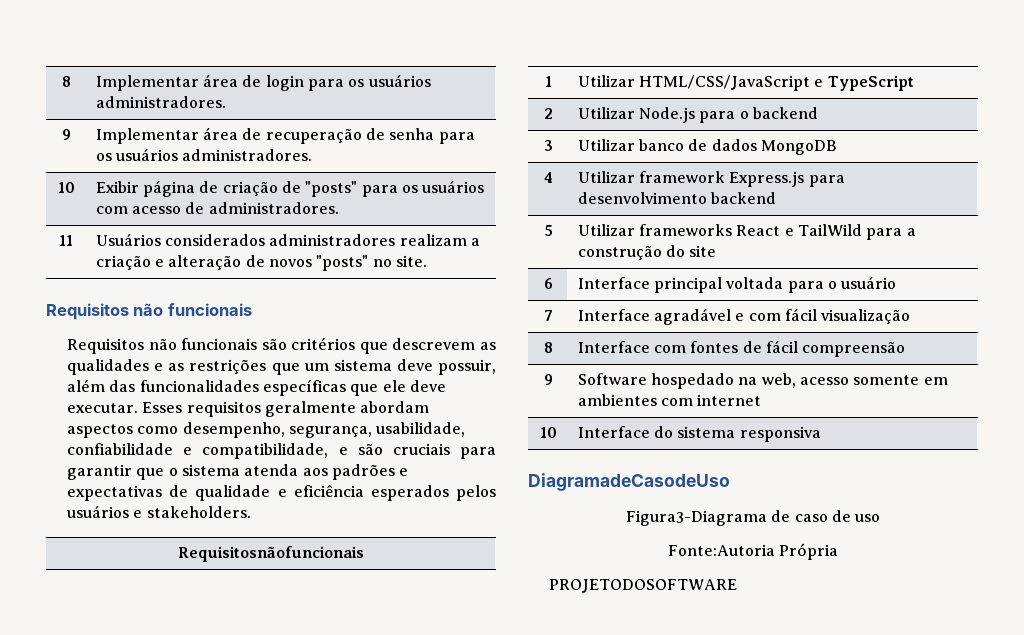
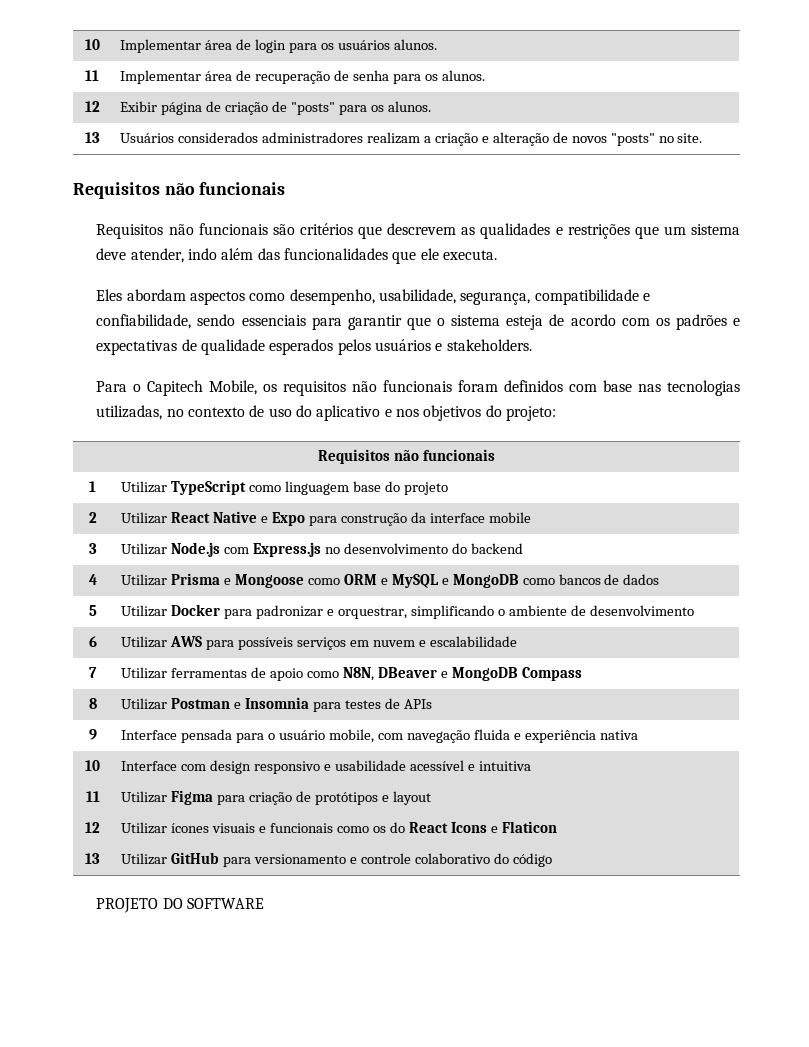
[61,76,71,87] 8 -> [84,39,100,50] 10
[95,96,226,108] [61,129,71,140] administradores. // 9 -> [393,39,437,50] [85,70,99,81] alunos. // 11
[116,148,313,161] [57,182,75,193] usuários administradores. // 10 -> [441,70,485,81] [84,101,100,112] alunos. // 12
[422,180,485,193] [95,202,339,214] [59,235,73,246] usuários com acesso de administradores. // 11 -> [387,101,431,112] [84,132,100,143] alunos. // 13
[168,363,185,371] as -> (563, 231) none
[437,359,496,375] possuir, -> [130,248,218,263] atender, indo
[263,379,347,396] específicas -> (388, 254) none
[409,380,446,392] [67,401,430,417] [67,422,466,438] [67,443,450,459] deve executar. Esses requisitos geralmente abordam aspectos como desempenho, segurança, usabilidade, confiabilidade e compatibilidade, e são cruciais -> [442,250,497,260] [96,289,650,305] [96,314,306,329] executa. // Eles abordam aspectos como desempenho, usabilidade, segurança, compatibilidade e confiabilidade, sendo essenciais
[244,464,328,476] atenda aos -> [506,314,670,330] esteja de acordo com os
[277,484,364,497] e eficiência -> (266, 347) none
[178,546,364,562] // Requisitosnãofuncionais -> [96,380,741,396] [96,405,556,421] [318,449,495,464] // Para o Capitech Mobile, os requisitos não funcionais foram definidos com base nas tecnologias utilizadas, no contexto de uso do aplicativo e nos objetivos do projeto: // Requisitos não funcionais
[639,75,824,91] HTML/CSS/JavaScript e -> (168, 487) none
[543,108,553,119] [577,107,819,123] [543,140,553,151] [577,139,838,155] [543,172,553,183] [577,171,845,187] [577,192,777,204] [543,225,553,236] [577,224,916,240] [577,245,717,260] [543,278,553,289] [577,277,784,293] // 2 | Utilizar Node.js para o backend // 3 | Utilizar banco de dados MongoDB // 4 | Utilizar framework Express.js para desenvolvimento backend // 5 | Utilizar frameworks React e TailWild para a construção do site // 6 | Interface principal voltada -> [249,481,448,495] [88,512,97,523] [121,511,531,526] [88,543,97,554] [121,542,523,557] [88,574,97,585] [121,573,660,588] [88,605,97,616] [121,604,694,619] [88,636,97,647] [121,636,517,650] [89,667,97,678] [121,667,582,681] [88,698,97,709] [121,697,432,712] [88,729,97,740] [121,729,233,743] como linguagem base do projeto // 2 | Utilizar React Native e Expo para construção da interface mobile // 3 | Utilizar Node.js com Express.js no desenvolvimento do backend // 4 | Utilizar Prisma e Mongoose como ORM e MySQL e MongoDB como bancos de dados // 5 | Utilizar Docker para padronizar e orquestrar, simplificando o ambiente de desenvolvimento // 6 | Utilizar AWS para possíveis serviços em nuvem e escalabilidade // 7 | Utilizar ferramentas de apoio como N8N, DBeaver e MongoDB Compass // 8 | Utilizar Postman e Insomnia para testes de APIs // 9 | Interface pensada
[543,310,553,321] [577,308,911,325] [543,342,553,353] [577,340,906,357] [543,374,553,385] [577,373,948,389] [577,394,762,406] [539,427,557,438] [577,426,821,442] [528,473,730,491] [625,510,881,526] [667,543,839,560] [549,579,738,593] // 7 | Interface agradável e com fácil visualização // 8 | Interface com fontes de fácil compreensão // 9 | Software hospedado na web, acesso somente em ambientes com internet // 10 | Interface do sistema responsiva // DiagramadeCasodeUso // Figura3-Diagrama de caso de uso // Fonte:Autoria Própria // PROJETODOSOFTWARE -> [329,729,638,743] [85,760,100,771] [121,760,531,774] [85,791,100,802] [121,790,431,805] [85,822,100,833] [121,821,557,834] [85,853,100,864] [121,852,552,867] [96,898,265,913] mobile, com navegação fluida e experiência nativa // 10 | Interface com design responsivo e usabilidade acessível e intuitiva // 11 | Utilizar Figma para criação de protótipos e layout // 12 | Utilizar ícones visuais e funcionais como os do React Icons e Flaticon // 13 | Utilizar GitHub para versionamento e controle colaborativo do código // PROJETO DO SOFTWARE

